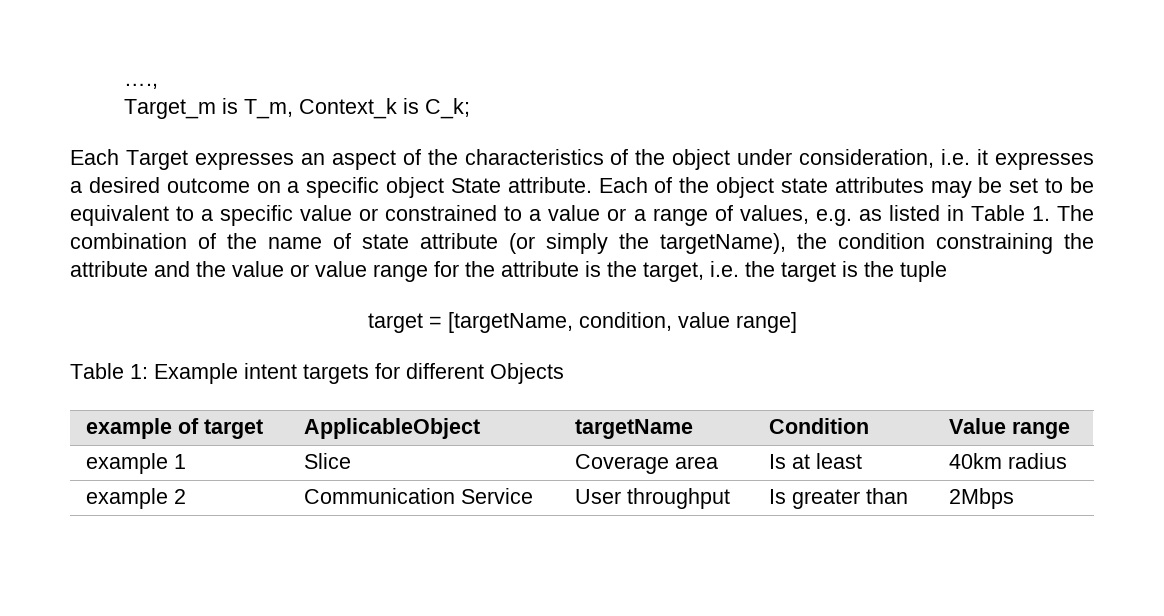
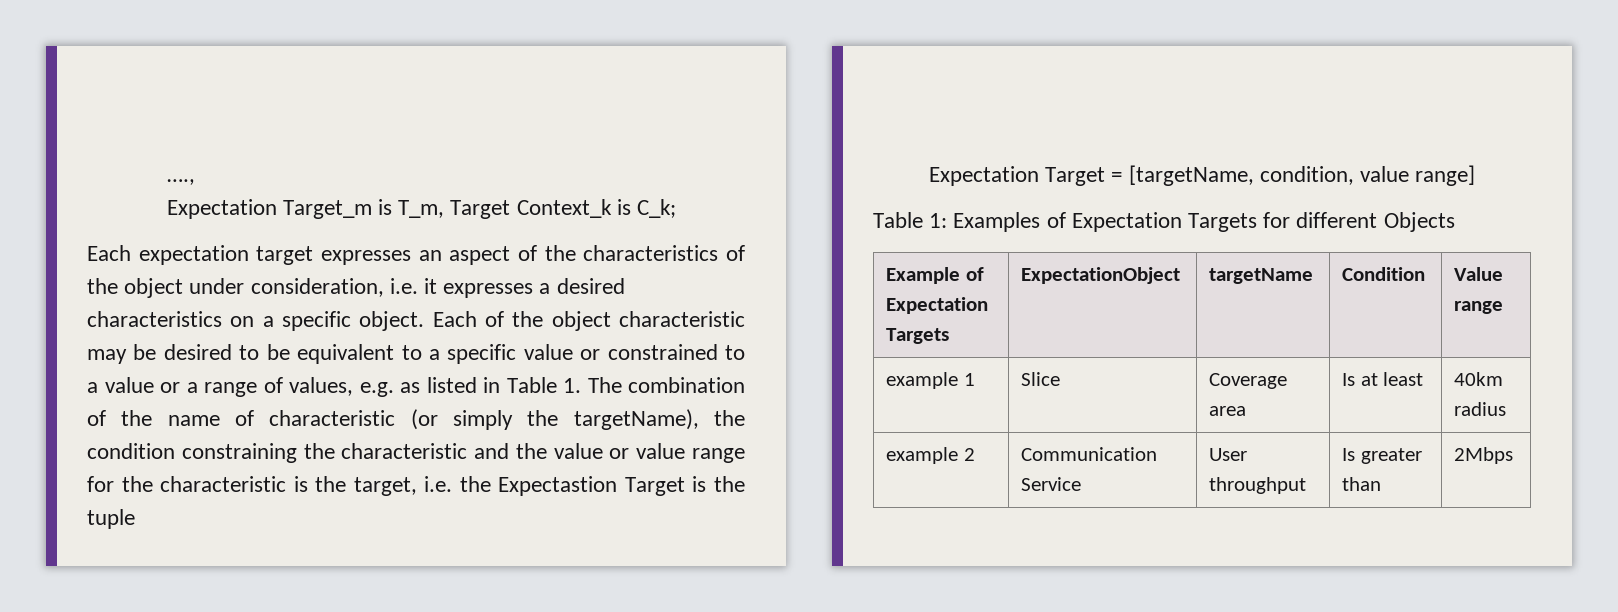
(158, 86) none -> [166,199,277,219] Expectation
(293, 109) none -> [450,200,511,219] Target
[125,150,188,170] Target -> [138,245,314,265] expectation target
[166,178,250,193] outcome -> [87,311,222,327] characteristics
[386,177,592,198] object State attribute. -> [359,311,425,331] object.
[780,177,924,193] state attributes -> [618,311,745,327] characteristic
[1009,178,1039,193] set -> [163,344,232,360] desired
[362,233,498,249] state attribute -> [269,410,396,426] characteristic
[70,261,148,277] attribute -> [341,443,468,459] characteristic
[501,261,579,277] attribute -> [160,476,287,492] characteristic
[781,262,836,282] target -> [498,476,685,496] Expectastion Target
[367,313,423,333] target -> [928,166,1106,186] Expectation Target
[154,363,369,384] Example intent targets -> [953,212,1258,232] Examples of Expectation Targets
[85,418,263,439] [303,418,480,439] example of target | ApplicableObject -> [886,267,984,284] [886,297,989,314] [886,328,950,344] [1021,267,1181,284] Example of Expectation Targets | ExpectationObject

